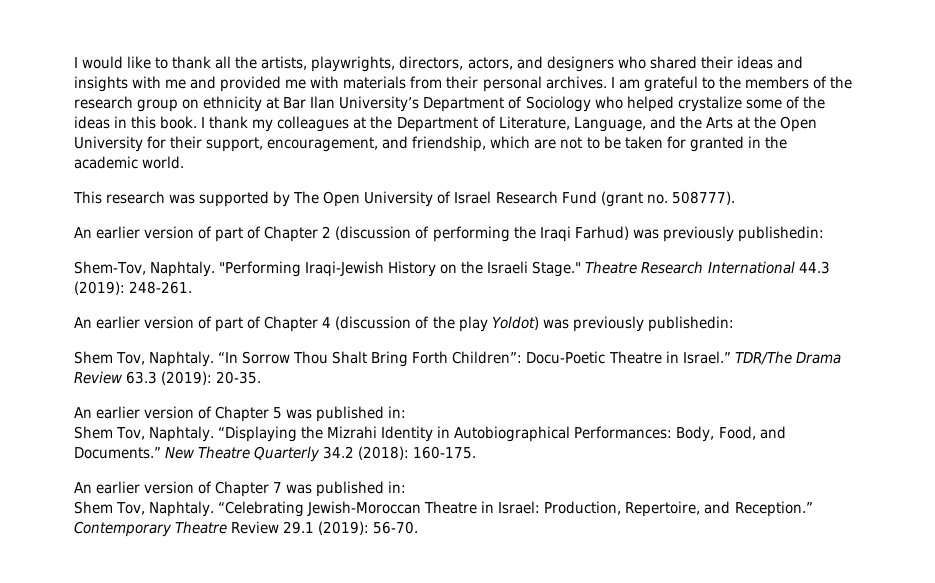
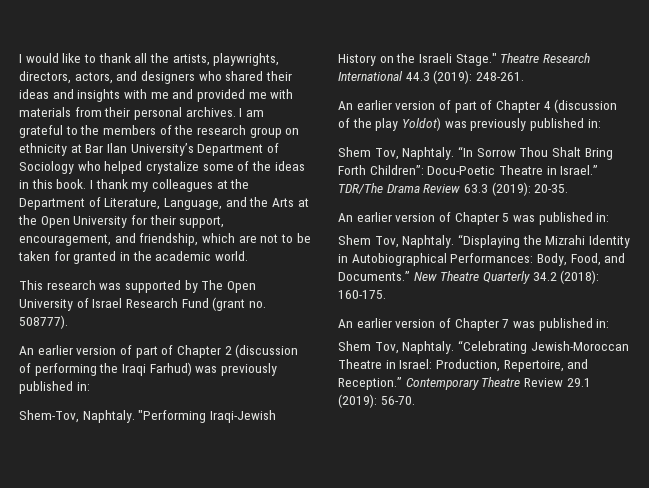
[737,226,824,242] publishedin: -> [19,381,90,394] published in:
[647,316,734,332] publishedin: -> [529,118,601,131] published in:

